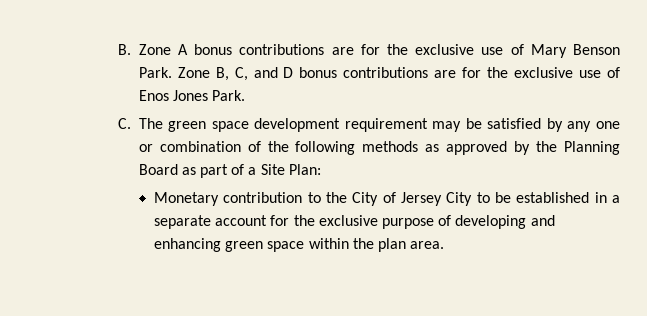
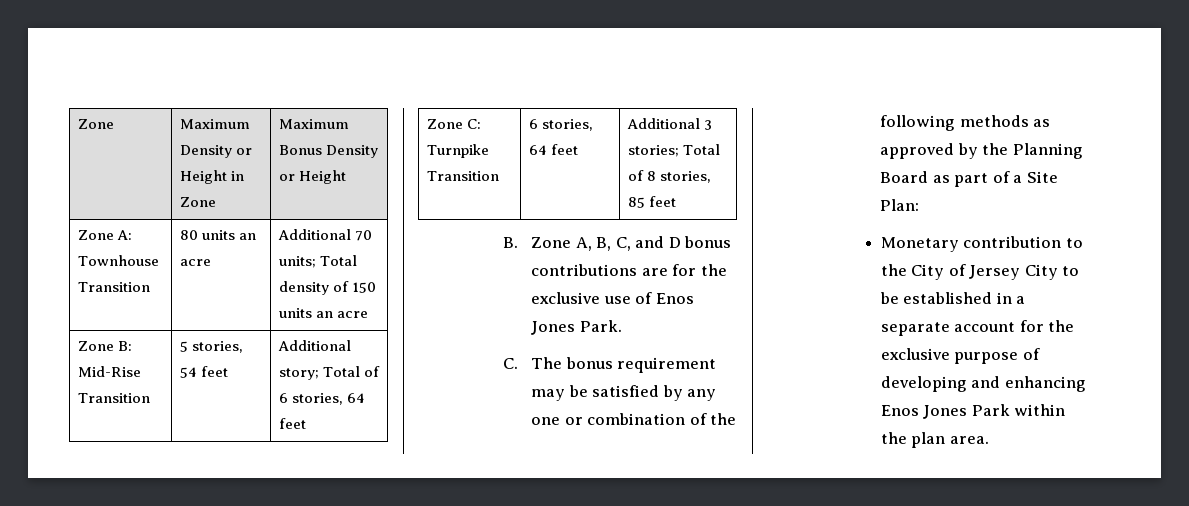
[117,44,621,58] [138,67,210,78] B. Zone A bonus contributions are for the exclusive use of Mary Benson Park. Zone -> [77,119,114,129] [179,119,250,129] [179,145,252,158] [179,170,244,184] [179,197,216,207] [278,119,349,129] [278,145,378,158] [278,170,346,184] [77,230,132,240] [77,255,159,266] [77,282,150,292] [179,230,256,240] [179,259,211,266] [277,229,372,241] [278,255,357,268] [278,281,376,295] [278,308,368,318] [77,341,132,351] [77,366,141,377] [77,393,150,403] [179,341,243,353] [179,366,228,378] [277,340,351,351] [278,366,380,380] [278,393,365,405] [278,418,306,429] [426,119,481,129] [426,144,489,158] [426,171,499,181] [528,119,593,131] [528,144,578,155] [626,118,712,130] [627,144,720,157] [627,170,711,183] [627,196,676,208] [503,237,592,251] Zone | Maximum Density or Height in Zone | Maximum Bonus Density or Height // Zone A: Townhouse Transition | 80 units an acre | Additional 70 units; Total density of 150 units an acre // Zone B: Mid-Rise Transition | 5 stories, 54 feet | Additional story; Total of 6 stories, 64 feet // Zone C: Turnpike Transition | 6 stories, 64 feet | Additional 3 stories; Total of 8 stories, 85 feet // B. Zone A,
[168,118,341,132] green space development -> [565,357,613,369] bonus
[225,241,305,252] green space -> [880,404,1010,419] Enos Jones Park

